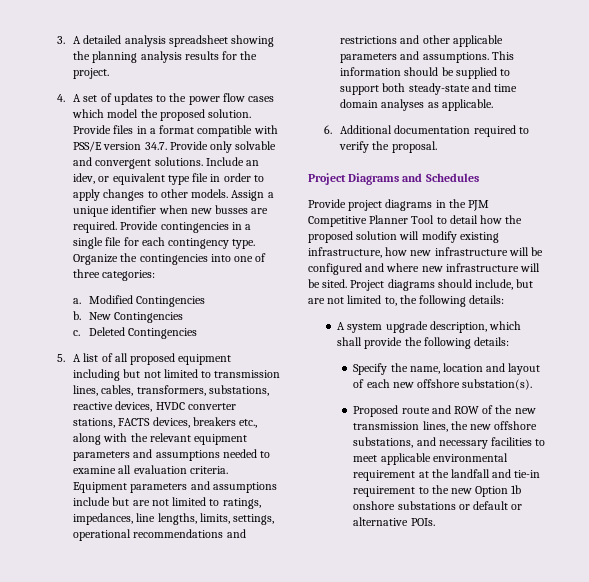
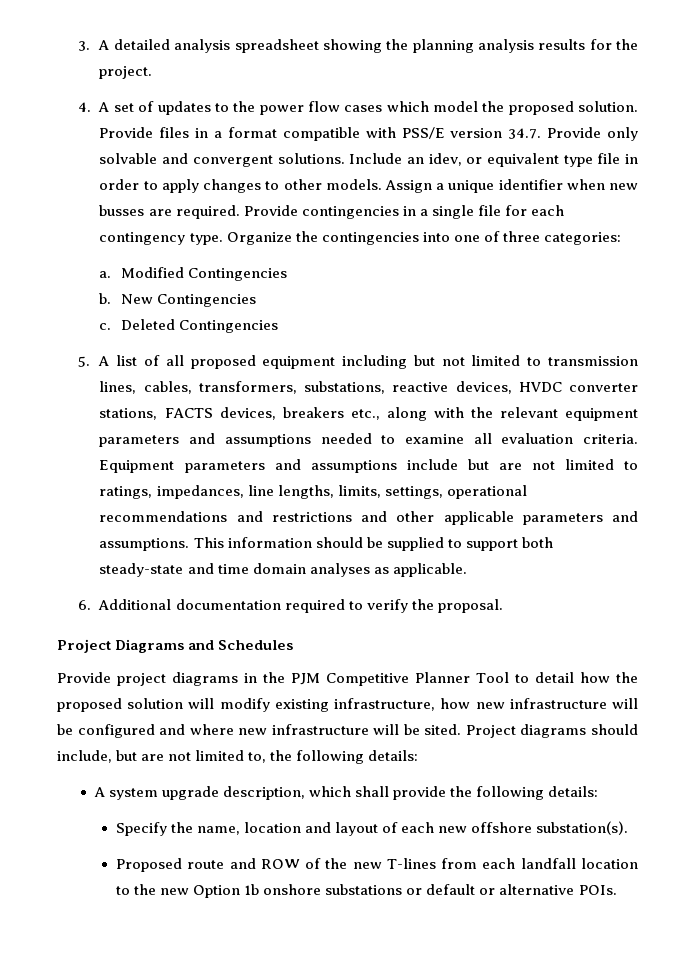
[353,421,538,432] [353,437,546,449] [353,453,508,465] [353,469,541,481] [353,486,416,497] transmission lines, the new offshore substations, and necessary facilities to meet applicable environmental requirement at the landfall and tie-in requirement -> [386,858,639,869] T-lines from each landfall location

